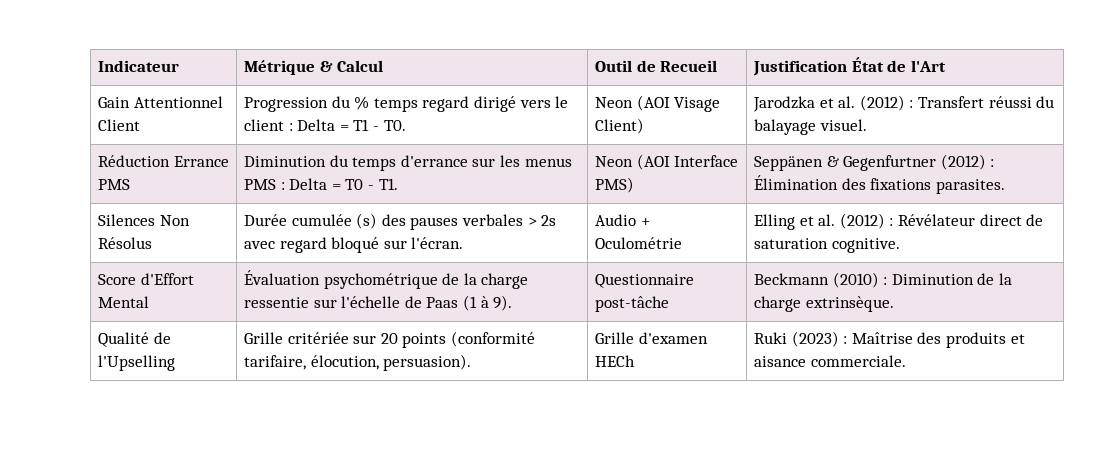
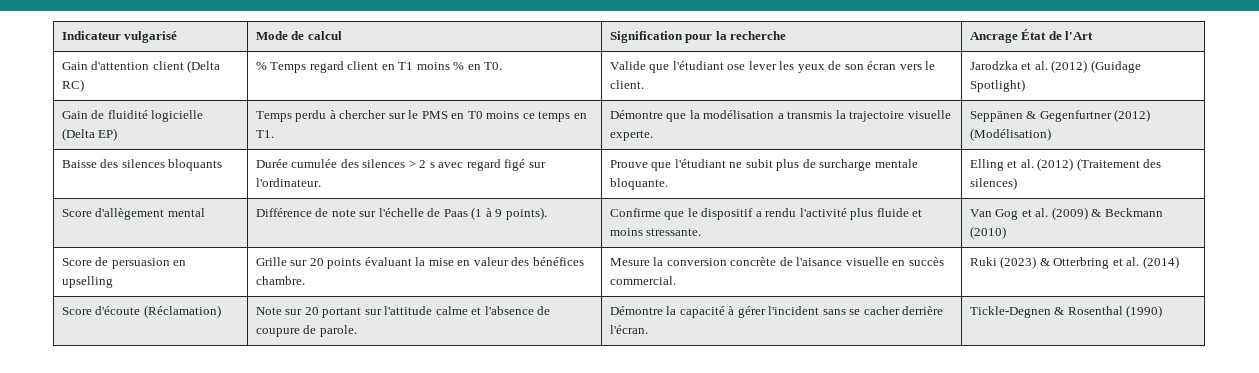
[244,60,384,75] [595,60,718,72] [753,57,946,76] [98,96,223,108] [98,119,141,131] [244,96,569,112] [244,119,406,131] [595,95,721,112] [595,118,645,134] [753,95,1055,112] [754,119,867,135] [98,155,229,167] [98,179,131,190] [244,155,572,171] [244,178,398,190] [595,154,739,170] [595,177,635,193] [754,154,995,171] [754,175,1005,194] [98,214,190,226] [98,237,153,249] [244,213,557,230] [244,237,464,253] [595,214,650,226] [595,237,683,249] [754,213,1044,230] [754,238,900,253] [98,273,194,285] [98,296,150,308] [244,270,529,289] [244,297,310,308] | Métrique & Calcul | Outil de Recueil | Justification État de l'Art // Gain Attentionnel Client | Progression du % temps regard dirigé vers le client : Delta = T1 - T0. | Neon (AOI Visage Client) | Jarodzka et al. (2012) : Transfert réussi du balayage visuel. // Réduction Errance PMS | Diminution du temps d'errance sur les menus PMS : Delta = T0 - T1. | Neon (AOI Interface PMS) | Seppänen & Gegenfurtner (2012) : Élimination des fixations parasites. // Silences Non Résolus | Durée cumulée (s) des pauses verbales > 2s avec regard bloqué sur l'écran. | Audio + Oculométrie | Elling et al. (2012) : Révélateur direct de saturation cognitive. // Score d'Effort Mental | Évaluation psychométrique de la charge ressentie -> [124,31,178,43] [255,31,342,40] [609,31,787,43] [969,29,1094,43] [61,60,221,73] [61,79,84,92] [255,61,503,73] [609,61,936,73] [609,80,644,89] [969,60,1141,73] [969,79,1025,92] [61,110,204,122] [61,128,118,141] [255,110,587,122] [255,130,274,138] [609,110,951,122] [609,130,653,141] [969,109,1151,122] [969,128,1051,141] [61,159,223,171] [255,159,546,171] [255,178,321,187] [609,159,918,171] [609,178,668,190] [969,158,1162,171] [969,177,1017,190] [61,208,205,220] [255,208,356,217] vulgarisé | Mode de calcul | Signification pour la recherche | Ancrage État de l'Art // Gain d'attention client (Delta RC) | % Temps regard client en T1 moins % en T0. | Valide que l'étudiant ose lever les yeux de son écran vers le client. | Jarodzka et al. (2012) (Guidage Spotlight) // Gain de fluidité logicielle (Delta EP) | Temps perdu à chercher sur le PMS en T0 moins ce temps en T1. | Démontre que la modélisation a transmis la trajectoire visuelle experte. | Seppänen & Gegenfurtner (2012) (Modélisation) // Baisse des silences bloquants | Durée cumulée des silences > 2 s avec regard figé sur l'ordinateur. | Prouve que l'étudiant ne subit plus de surcharge mentale bloquante. | Elling et al. (2012) (Traitement des silences) // Score d'allègement mental | Différence de note
[493,295,513,311] [595,274,695,288] [595,296,670,312] [754,272,1012,288] [754,296,894,312] [98,332,171,347] [98,355,176,371] [244,332,349,344] 9). | Questionnaire post-tâche | Beckmann (2010) : Diminution de la charge extrinsèque. // Qualité de l'Upselling | Grille critériée -> [495,207,547,220] [609,208,923,220] [609,228,702,236] [969,207,1163,220] [969,226,1006,239] [61,257,187,269] [61,276,113,288] [255,257,287,266] 9 points). | Confirme que le dispositif a rendu l'activité plus fluide et moins stressante. | Van Gog et al. (2009) & Beckmann (2010) // Score de persuasion en upselling | Grille
[450,331,535,347] [244,354,472,371] [595,332,708,344] [595,355,636,367] [754,331,1025,348] [754,355,906,367] (conformité tarifaire, élocution, persuasion). | Grille d'examen HECh | Ruki (2023) : Maîtrise des produits et aisance commerciale. -> [364,257,584,266] [255,276,305,285] [609,257,944,266] [609,276,676,285] [969,256,1179,269] [61,305,221,318] [255,306,551,318] [255,325,357,337] [609,306,944,318] [609,325,648,334] [969,305,1163,318] évaluant la mise en valeur des bénéfices chambre. | Mesure la conversion concrète de l'aisance visuelle en succès commercial. | Ruki (2023) & Otterbring et al. (2014) // Score d'écoute (Réclamation) | Note sur 20 portant sur l'attitude calme et l'absence de coupure de parole. | Démontre la capacité à gérer l'incident sans se cacher derrière l'écran. | Tickle-Degnen & Rosenthal (1990)

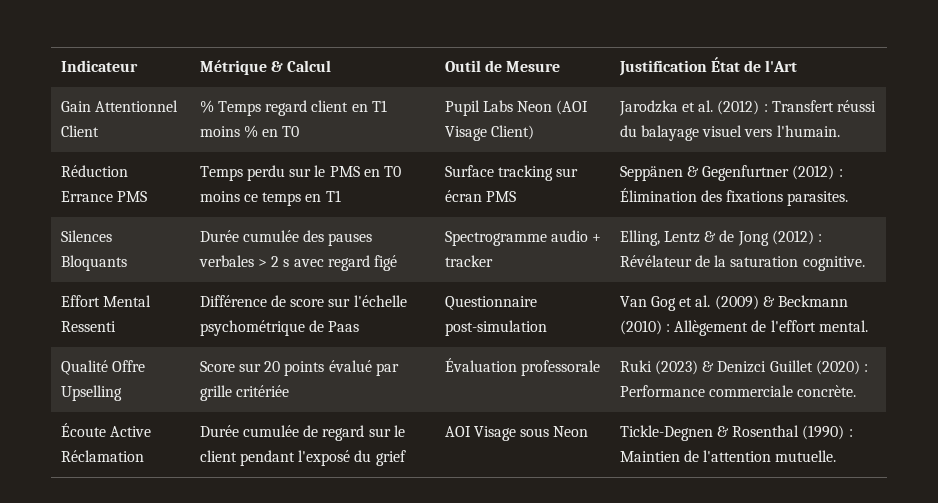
[124,31,178,43] [255,31,342,40] [609,31,787,43] [969,32,1018,43] vulgarisé | Mode de calcul | Signification pour la recherche | Ancrage -> [199,60,332,75] [444,60,561,72] [618,60,707,76] | Métrique & Calcul | Outil de Mesure | Justification
[91,60,221,73] [61,79,84,92] d'attention client (Delta RC) -> [94,100,178,112] [60,125,99,137] Attentionnel Client
[484,62,503,70] [609,61,936,73] [609,80,644,89] [969,60,1141,73] [969,79,1025,92] [61,110,204,122] [61,128,118,141] T0. | Valide que l'étudiant ose lever les yeux de son écran vers le client. | Jarodzka et al. (2012) (Guidage Spotlight) // Gain de fluidité logicielle (Delta EP) -> [282,126,300,137] [444,100,589,116] [444,125,534,141] [618,100,877,116] [619,125,840,141] [60,165,128,177] [60,191,147,202] T0 | Pupil Labs Neon (AOI Visage Client) | Jarodzka et al. (2012) : Transfert réussi du balayage visuel vers l'humain. // Réduction Errance PMS
[329,110,387,119] à chercher -> (285, 173) none
[255,130,274,138] [609,110,951,122] [609,130,653,141] [969,109,1151,122] [969,128,1051,141] [61,159,223,171] T1. | Démontre que la modélisation a transmis la trajectoire visuelle experte. | Seppänen & Gegenfurtner (2012) (Modélisation) // Baisse des silences bloquants -> [325,190,341,202] [444,165,579,181] [444,190,516,202] [619,165,843,181] [619,188,849,206] [60,230,112,242] [60,255,127,271] T1 | Surface tracking sur écran PMS | Seppänen & Gegenfurtner (2012) : Élimination des fixations parasites. // Silences Bloquants
[362,159,406,168] silences -> [328,233,373,246] [198,255,254,267] pauses verbales
[528,162,546,168] [255,178,321,187] [609,159,918,171] [609,178,668,190] [969,158,1162,171] [969,177,1017,190] [61,208,205,220] sur l'ordinateur. | Prouve que l'étudiant ne subit plus de surcharge mentale bloquante. | Elling et al. (2012) (Traitement des silences) // Score d'allègement mental -> [444,230,602,246] [444,255,493,267] [619,230,823,246] [619,255,865,271] [60,295,151,307] [60,321,116,332] | Spectrogramme audio + tracker | Elling, Lentz & de Jong (2012) : Révélateur de la saturation cognitive. // Effort Mental Ressenti
[331,209,356,217] note -> [290,299,325,307] score
(424, 212) none -> [199,320,305,336] psychométrique
[471,207,547,220] [609,208,923,220] [609,228,702,236] (1 à 9 points). | Confirme que le dispositif a rendu l'activité plus fluide et moins stressante. -> [444,296,537,310] [444,320,547,336] | Questionnaire post-simulation
[61,257,187,269] [61,276,113,288] [255,257,584,269] [255,276,305,285] [609,257,944,266] [609,276,676,285] [969,256,1179,269] [61,305,221,318] [255,306,551,318] [255,325,357,337] [609,306,944,318] [609,325,648,334] // Score de persuasion en upselling | Grille sur 20 points évaluant la mise en valeur des bénéfices chambre. | Mesure la conversion concrète de l'aisance visuelle en succès commercial. | Ruki (2023) & Otterbring et al. (2014) // Score d'écoute (Réclamation) | Note sur 20 portant sur l'attitude calme et l'absence de coupure de parole. | Démontre la capacité à gérer l'incident sans se cacher derrière l'écran. -> [665,320,869,336] [60,360,145,375] [60,385,122,401] [199,360,400,376] [199,385,289,401] [444,358,600,376] [619,360,869,375] [619,385,857,397] [60,423,151,437] [60,450,144,462] [199,425,406,441] [199,450,406,466] [444,426,589,441] : Allègement de l'effort mental. // Qualité Offre Upselling | Score sur 20 points évalué par grille critériée | Évaluation professorale | Ruki (2023) & Denizci Guillet (2020) : Performance commerciale concrète. // Écoute Active Réclamation | Durée cumulée de regard sur le client pendant l'exposé du grief | AOI Visage sous Neon
(1163, 311) none -> [848,429,853,437] [619,450,837,462] : Maintien de l'attention mutuelle.

